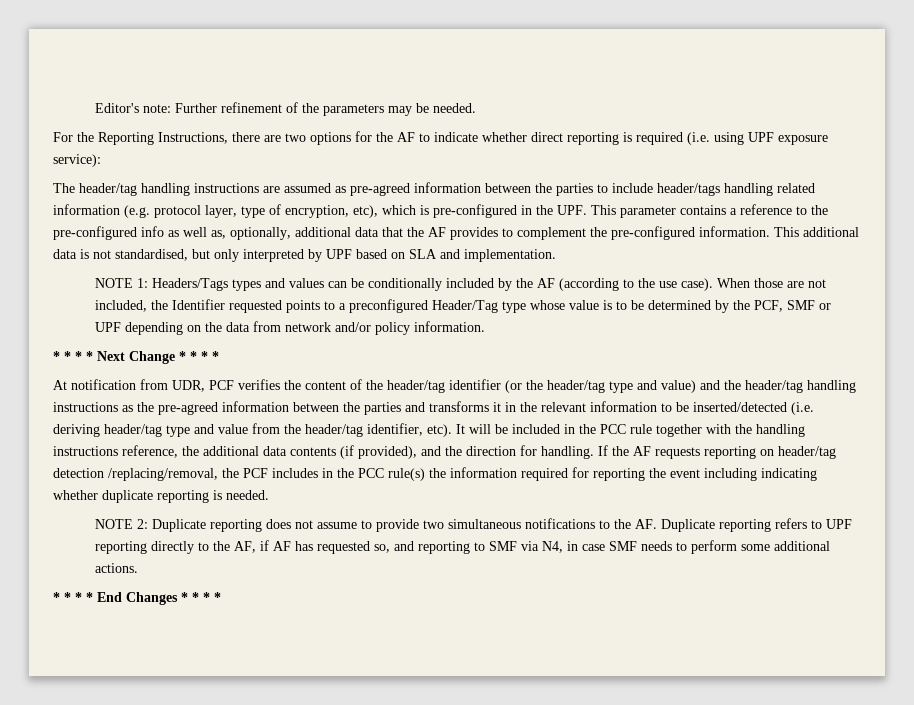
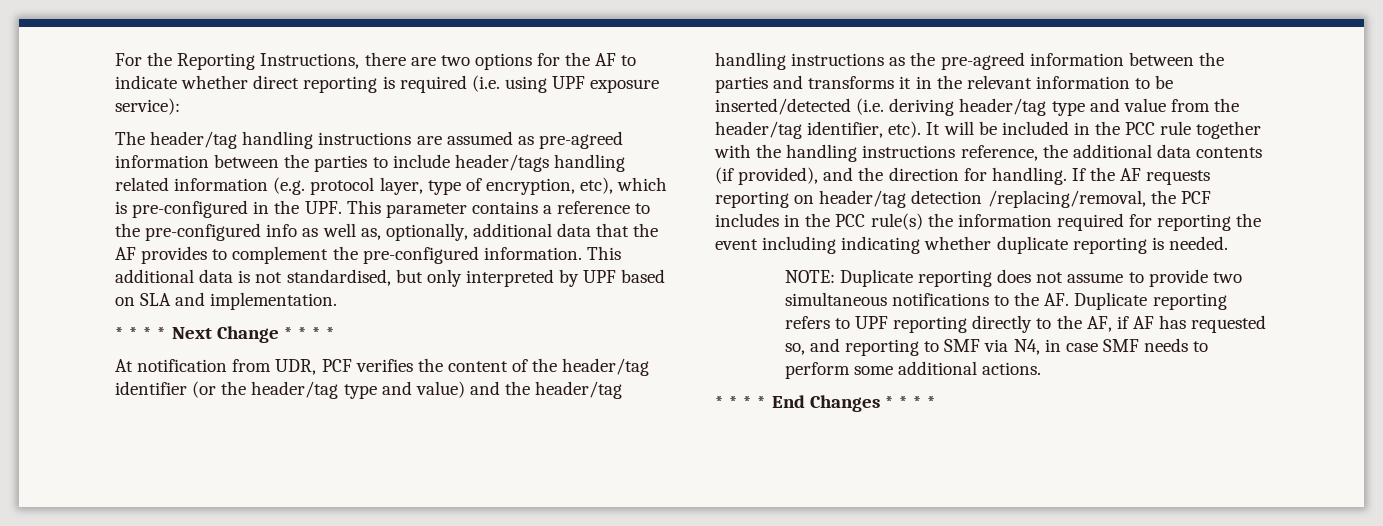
[95,102,477,116] Editor's note: Further refinement of the parameters may be needed. // -> (115, 59) none
[95,278,827,291] [95,299,832,313] [95,321,486,335] // NOTE 1: Headers/Tags types and values can be conditionally included by the AF (according to the use case). When those are not included, the Identifier requested points to a preconfigured Header/Tag type whose value is to be determined by the PCF, SMF or UPF depending on the data from network and/or policy information. -> (338, 301) none
[95,519,149,529] NOTE 2: -> [784,270,835,283] NOTE:

